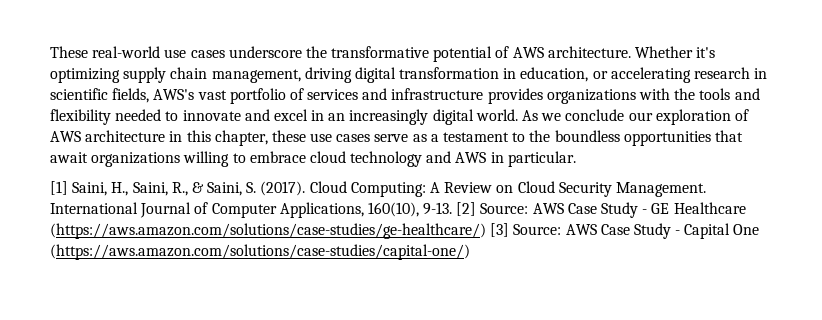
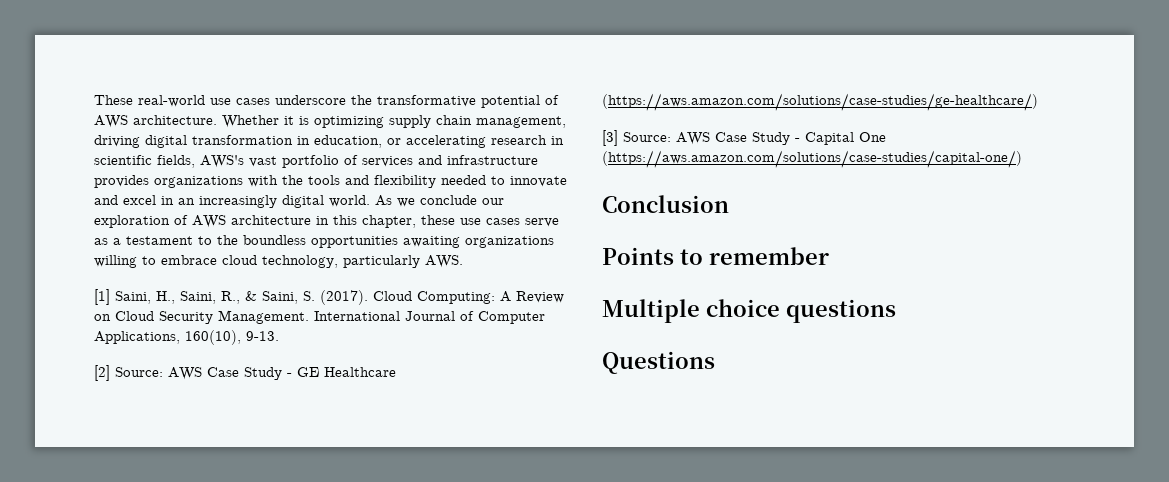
[696,47,716,58] it's -> [284,116,309,125] it is
[714,130,743,142] [50,152,88,163] that await -> [403,236,460,248] awaiting
[350,151,576,167] technology and AWS in particular. -> [262,255,463,268] technology, particularly AWS.
(453, 208) none -> (279, 336) //
(486, 231) none -> (1038, 102) //
(470, 252) none -> [602,195,729,213] [602,247,829,265] [602,299,896,323] [602,351,715,374] // Conclusion // Points to remember // Multiple choice questions // Questions

